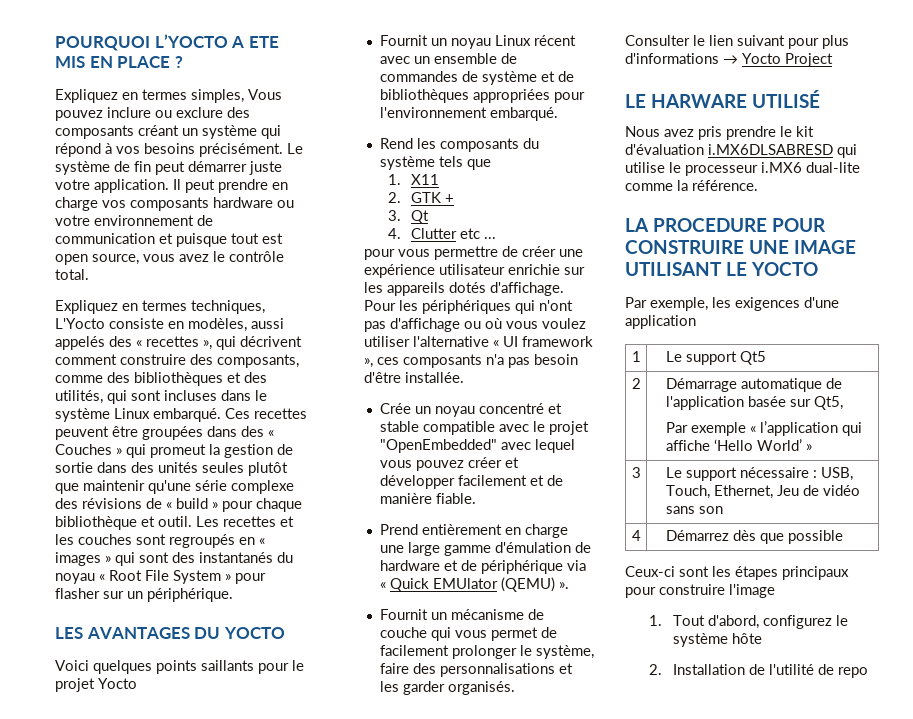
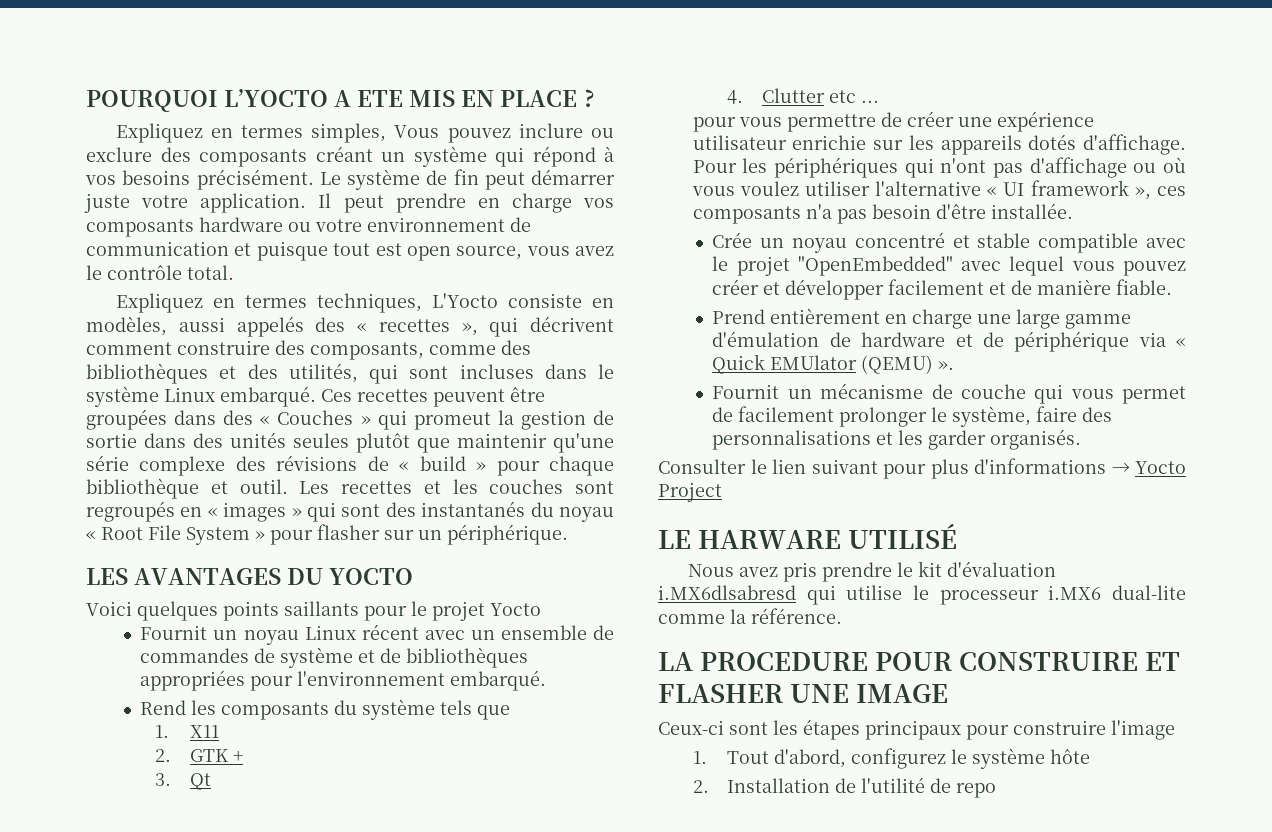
[708,144,833,155] i.MX6DLSABRESD -> [658,585,796,600] i.MX6dlsabresd
(744, 247) none -> [1144,652,1180,671] [658,684,783,703] ET FLASHER
[625,262,818,276] [625,297,839,311] [625,315,696,329] [631,351,641,362] [666,351,767,365] [631,378,641,389] [666,378,843,392] [666,396,844,410] [666,421,863,436] [666,439,813,451] [631,467,641,478] [666,467,854,481] [666,485,861,499] [666,506,724,514] [631,530,641,541] [666,530,844,544] UTILISANT LE YOCTO // Par exemple, les exigences d'une application // 1 | Le support Qt5 // 2 | Démarrage automatique de l'application basée sur Qt5, // Par exemple « l’application qui affiche ‘Hello World’ » // 3 | Le support nécessaire : USB, Touch, Ethernet, Jeu de vidéo sans son // 4 | Démarrez dès que possible -> (948, 693) none

